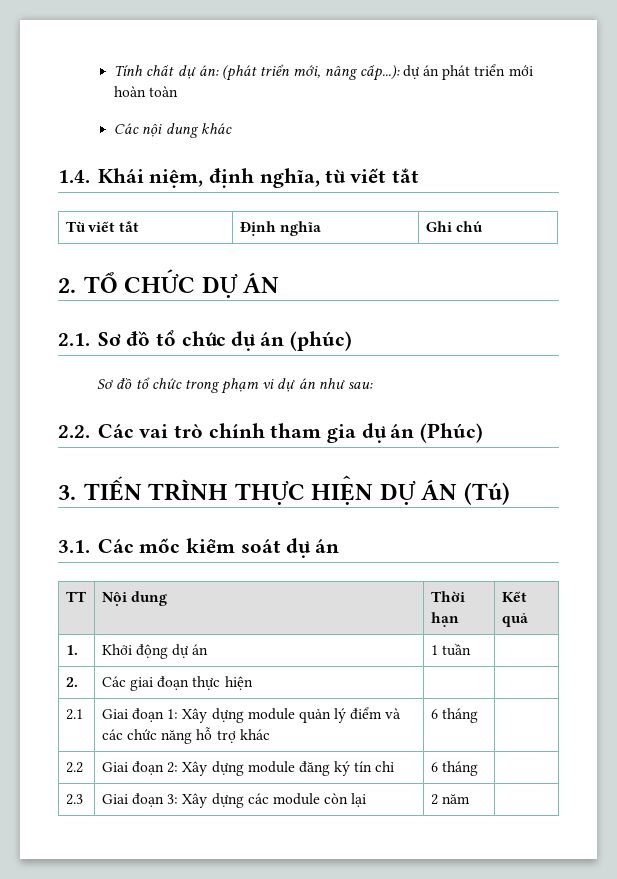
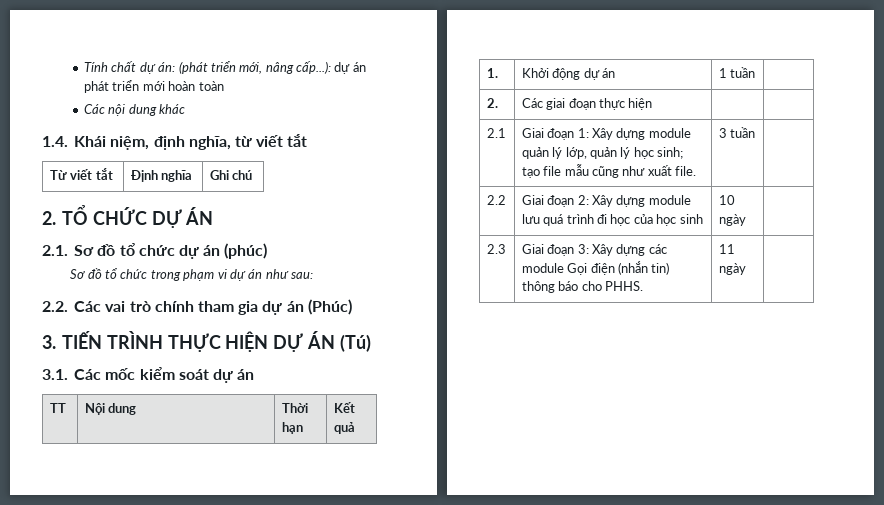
[350,707,402,720] [101,727,270,744] [430,708,478,723] điểm và các chức năng hỗ trợ khác | 6 tháng -> [565,147,684,159] [521,164,697,178] [718,127,756,138] lớp, quản lý học sinh; tạo file mẫu cũng như xuất file. | 3 tuần
[298,761,395,776] [430,761,478,776] đăng ký tín chỉ | 6 tháng -> [521,214,703,226] [718,195,735,205] [718,214,746,226] lưu quá trình đi học của học sinh | 10 ngày
[324,793,367,807] [430,794,470,805] còn lại | 2 năm -> [567,261,670,275] [521,281,644,293] [718,244,735,254] [718,263,746,275] Gọi điện (nhắn tin) thông báo cho PHHS. | 11 ngày

